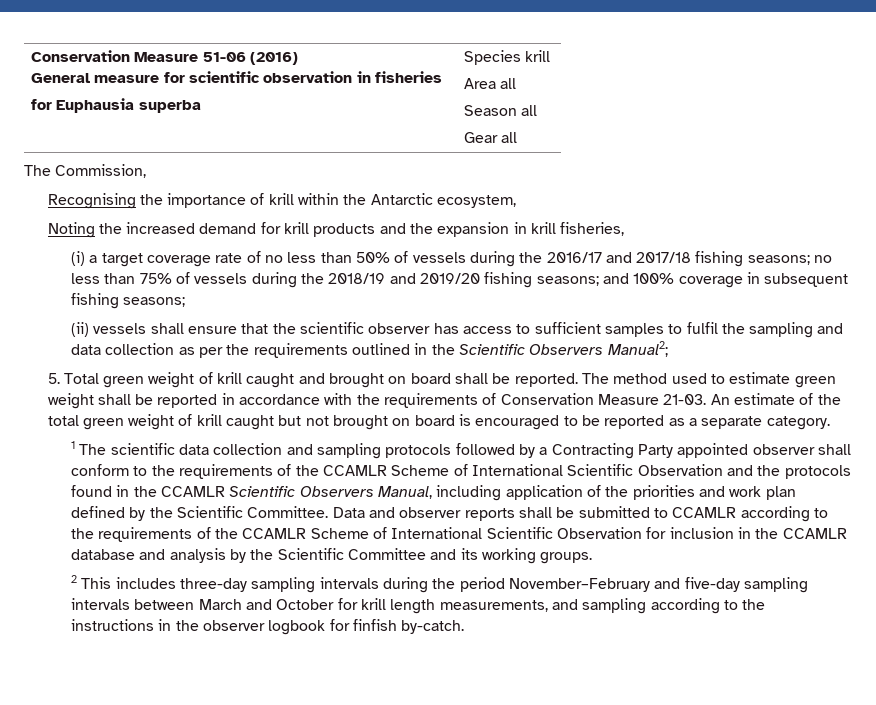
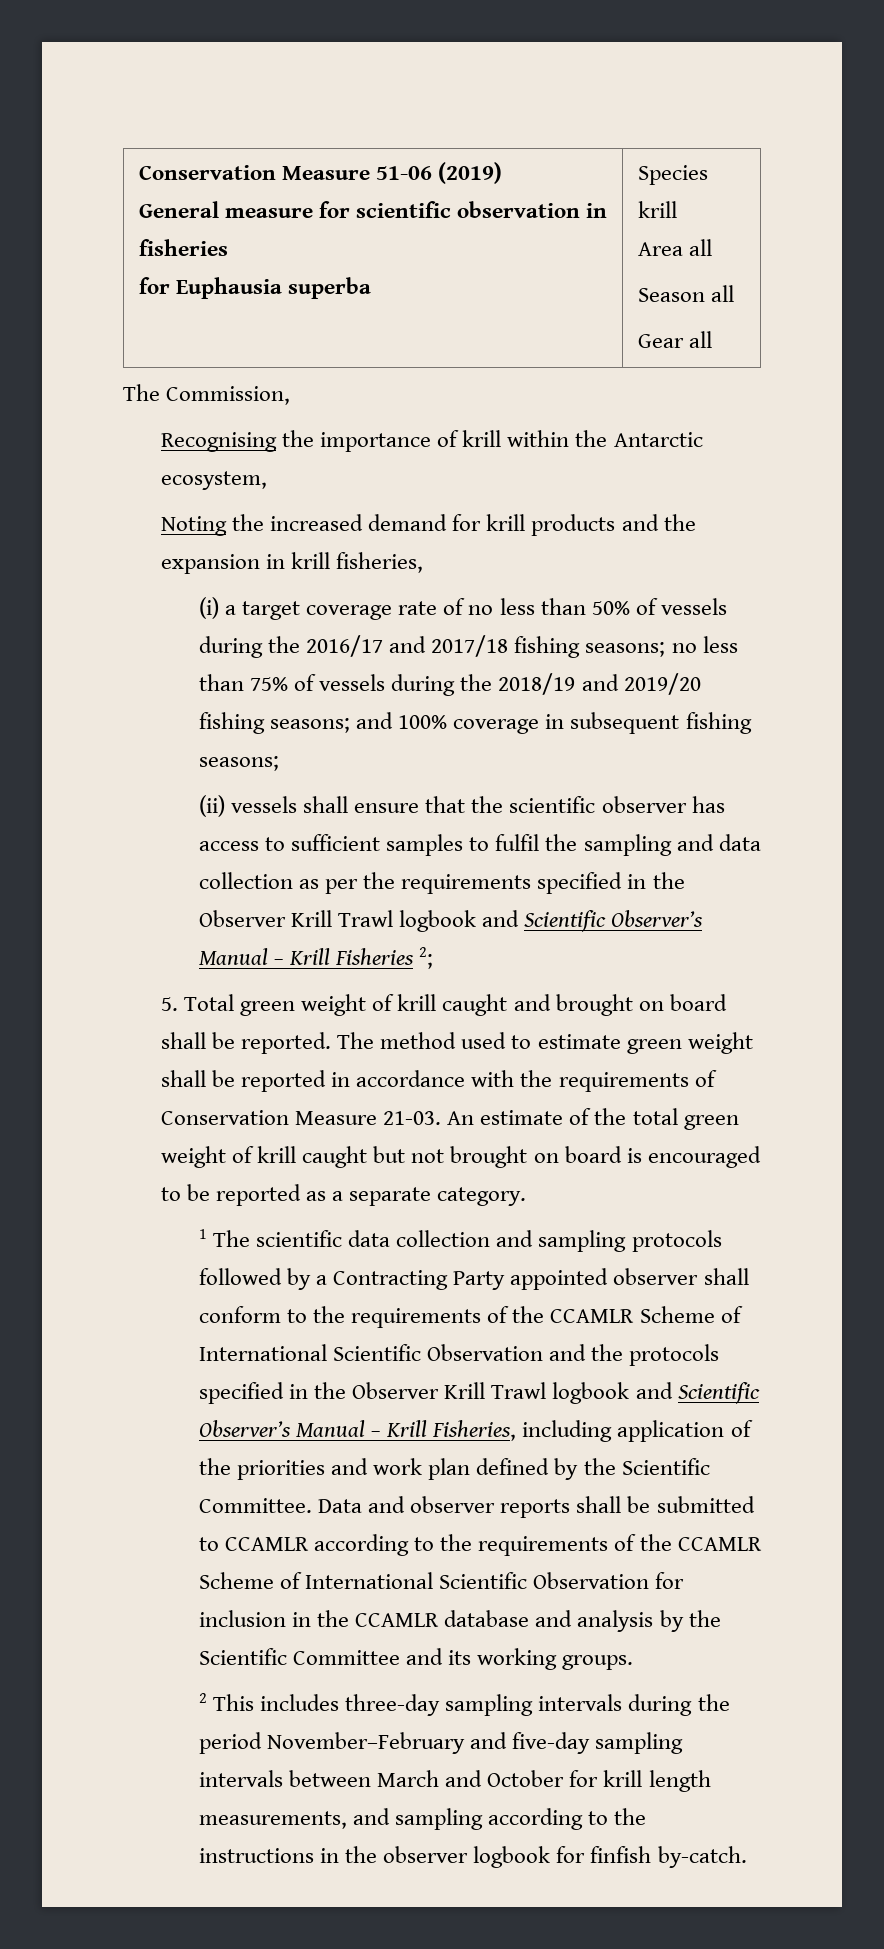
[249,52,298,65] (2016) -> [437,162,502,184] (2019)
[351,341,668,357] outlined in the Scientific Observers Manual2; -> [537,872,685,894] [199,910,704,932] [199,947,434,969] specified in the Observer Krill Trawl logbook and Scientific Observer’s Manual – Krill Fisheries 2;
[71,485,432,499] found in the CCAMLR Scientific Observers Manual, -> [199,1382,760,1404] [199,1420,517,1441] specified in the Observer Krill Trawl logbook and Scientific Observer’s Manual – Krill Fisheries,

